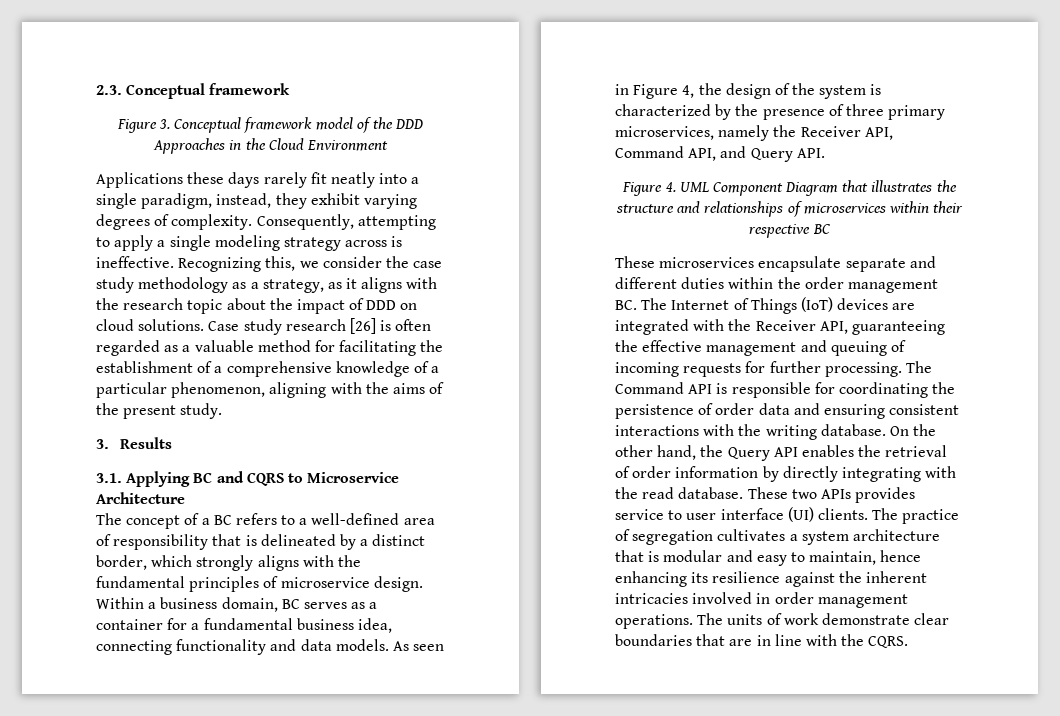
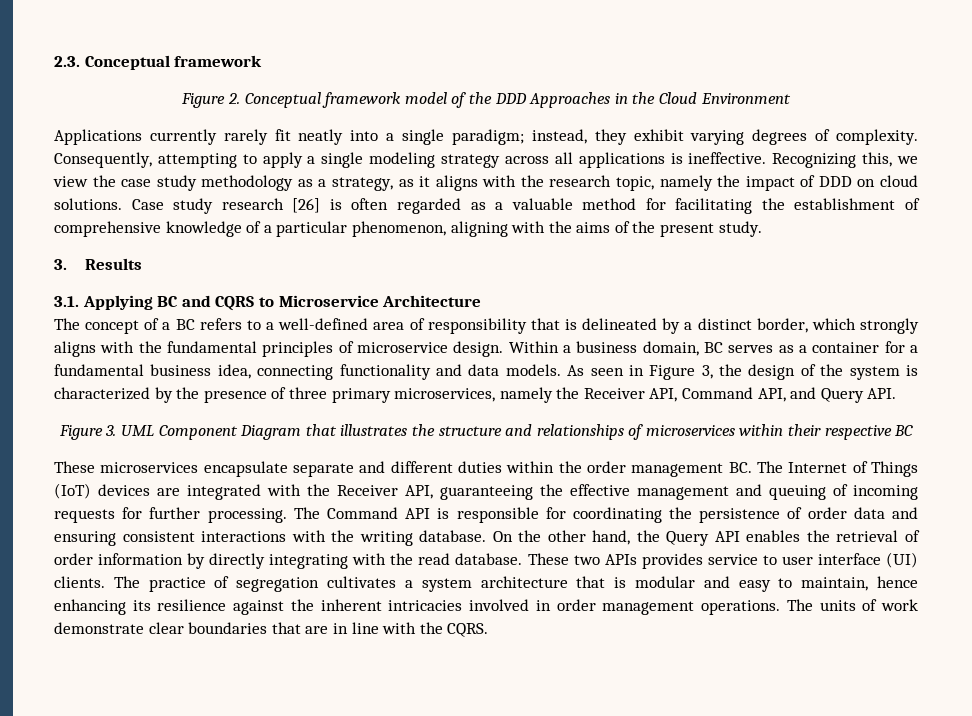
[159,119,171,129] 3. -> [228,93,241,104] 2.
[187,172,260,188] these days -> [149,129,217,145] currently
[141,193,213,209] paradigm, -> [451,129,524,145] paradigm;
(388, 243) none -> [554,152,665,168] all applications
[322,256,382,268] consider -> [53,176,88,187] view
[187,298,266,314] topic about -> [615,175,713,191] topic, namely
[214,366,223,373] a -> (920, 204) none
[682,85,695,98] 4, -> [701,365,713,379] 3,
[665,182,676,192] 4. -> [105,425,117,436] 3.

